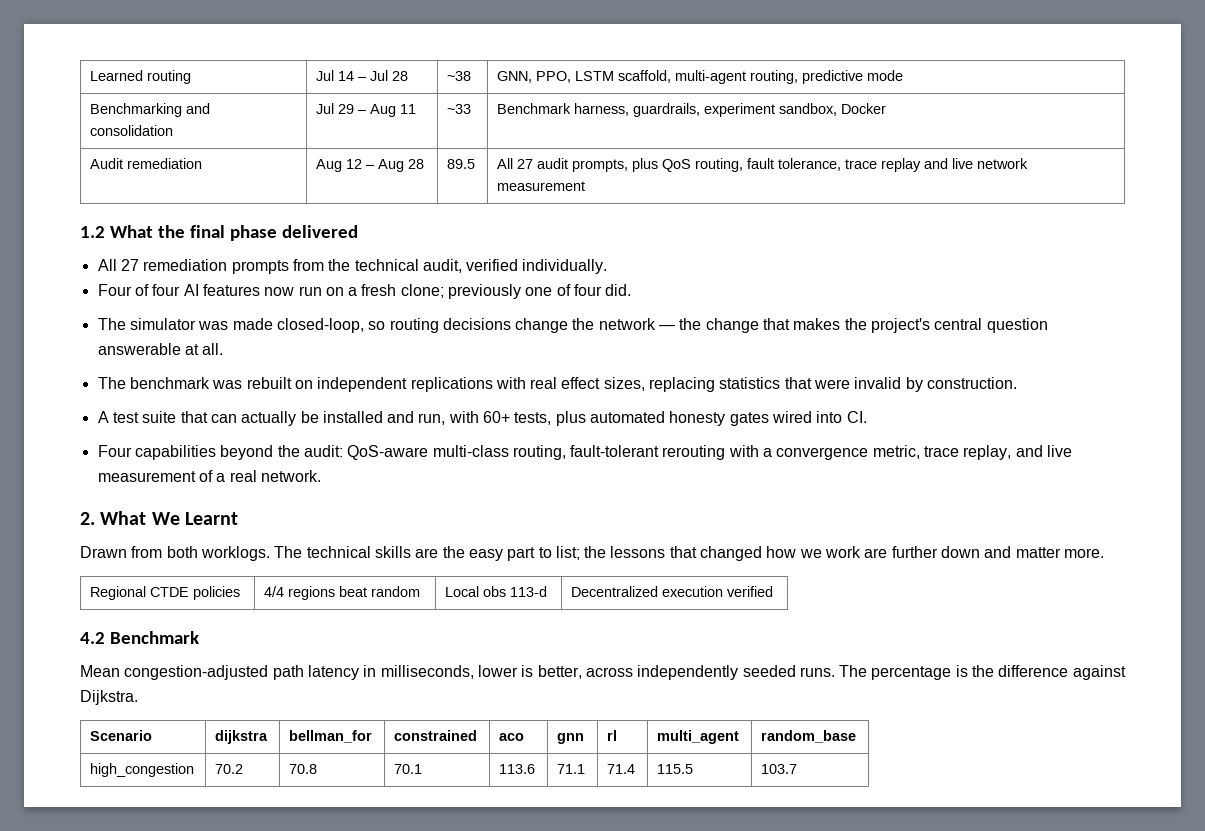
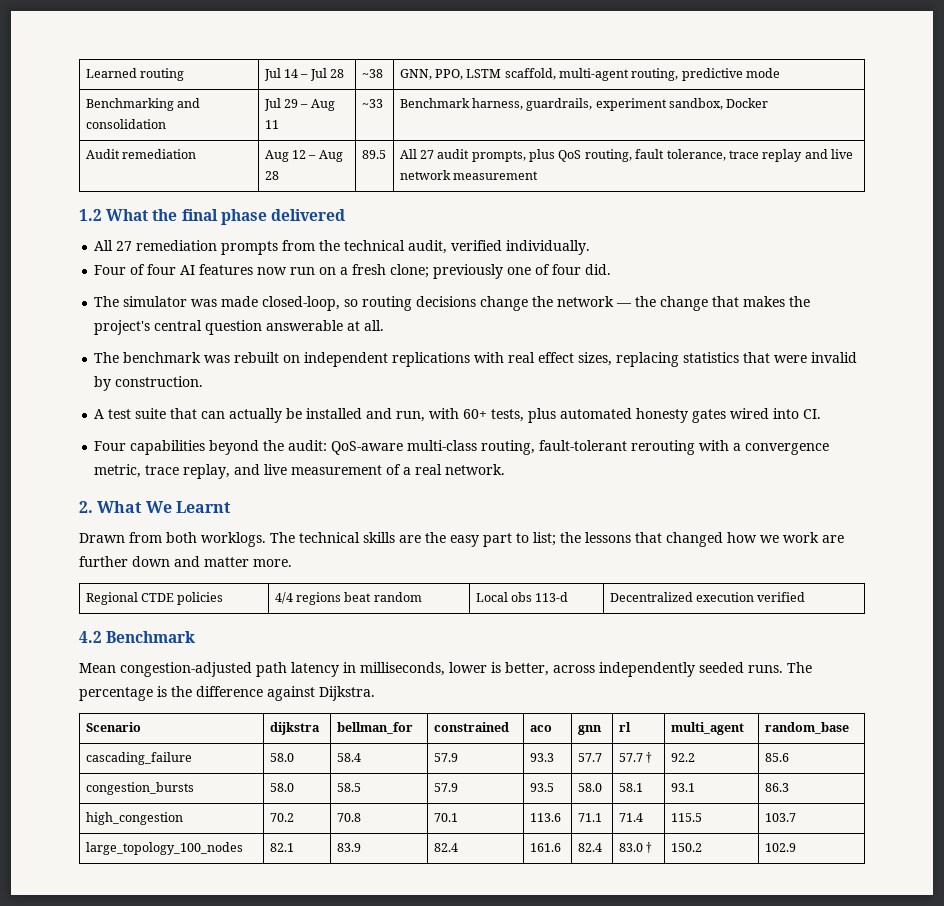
(857, 736) none -> [85,752,192,765] [269,753,294,762] [336,753,361,762] [433,753,458,762] [529,753,554,762] [577,753,602,762] [618,752,652,763] [670,753,695,762] [764,753,789,762] [85,782,194,795] [269,783,294,792] [336,783,361,792] [433,783,458,792] [529,783,554,792] [577,783,602,792] [618,783,643,792] [670,783,695,792] [764,783,789,792] // cascading_failure | 58.0 | 58.4 | 57.9 | 93.3 | 57.7 | 57.7 † | 92.2 | 85.6 // congestion_bursts | 58.0 | 58.5 | 57.9 | 93.5 | 58.0 | 58.1 | 93.1 | 86.3
(798, 769) none -> [85,842,243,855] [269,843,294,852] [336,843,361,852] [433,843,458,852] [529,843,561,852] [577,843,602,852] [618,842,652,853] [670,843,702,852] [764,843,796,852] // large_topology_100_nodes | 82.1 | 83.9 | 82.4 | 161.6 | 82.4 | 83.0 † | 150.2 | 102.9

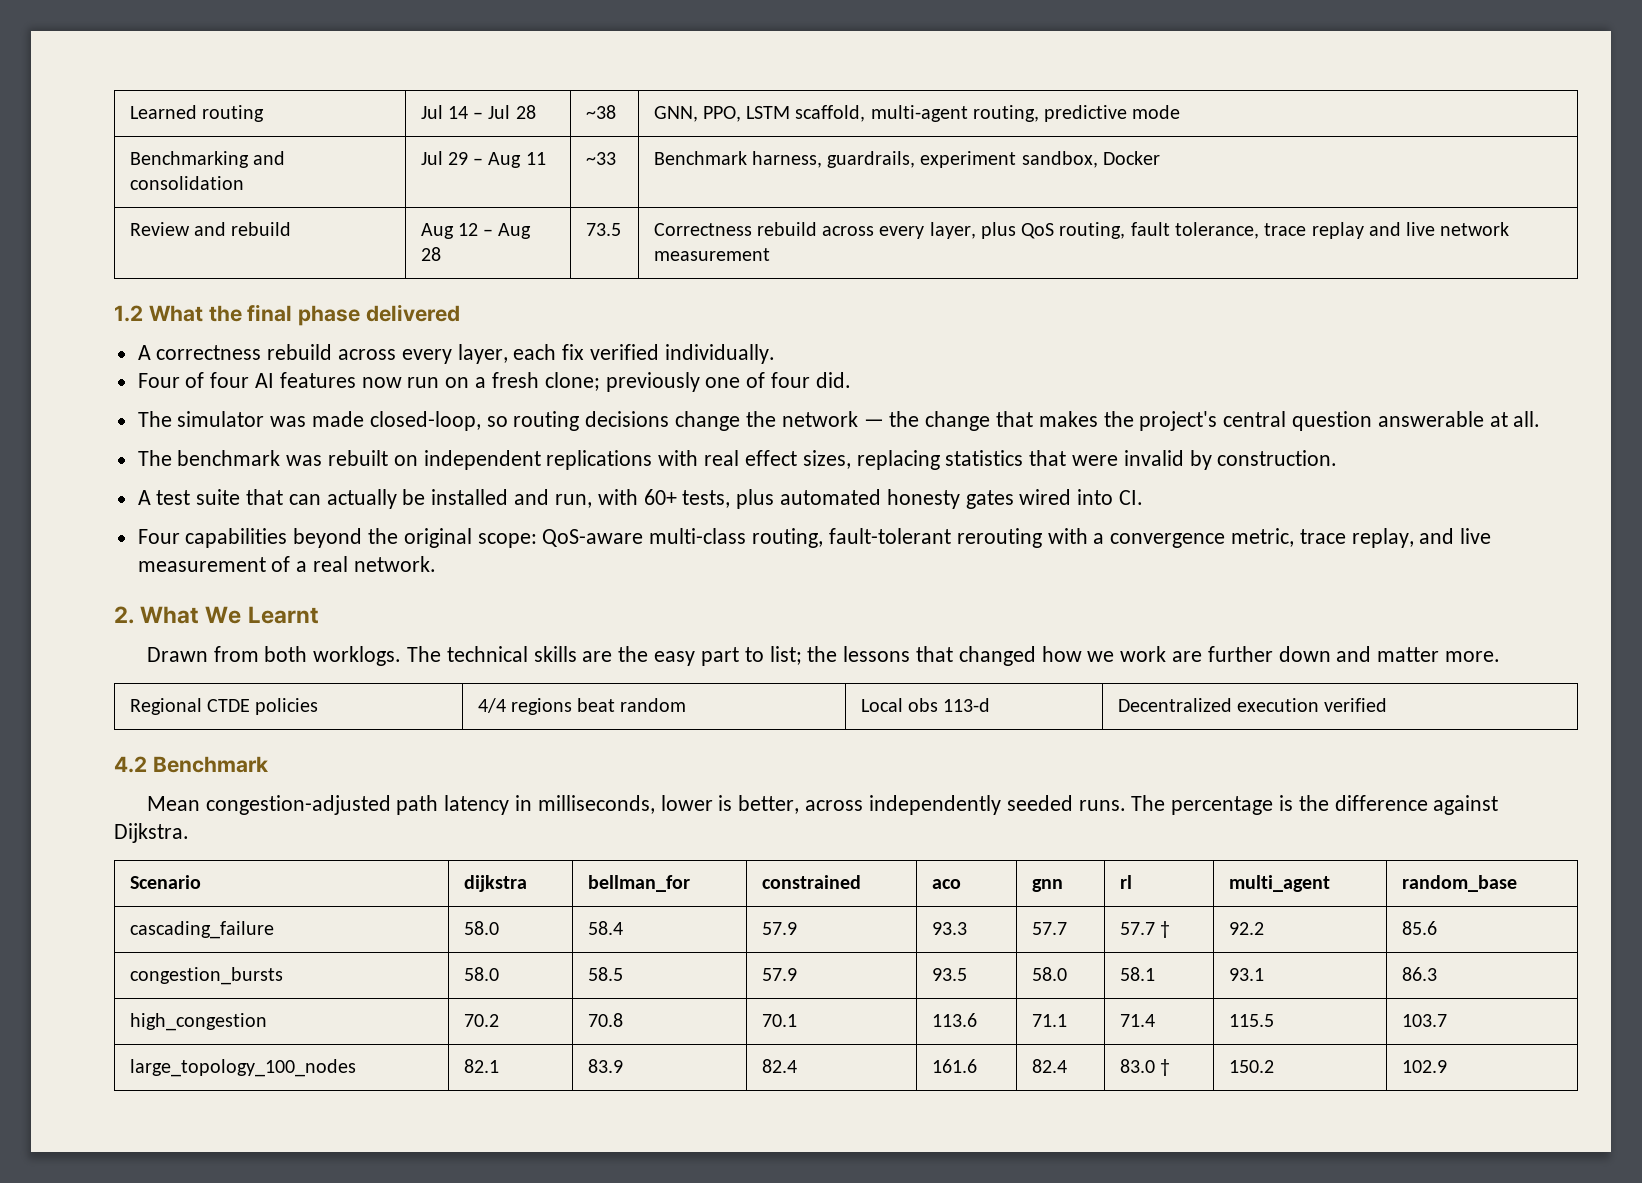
[85,149,196,159] Audit remediation -> [129,222,292,236] Review and rebuild
[361,150,386,159] [399,149,526,162] 89.5 | All 27 audit prompts, -> [585,223,621,236] [653,222,976,239] 73.5 | Correctness rebuild across every layer,
[94,240,448,255] All 27 remediation prompts from the technical audit, -> [137,344,585,364] A correctness rebuild across every layer, each fix
[288,440,328,451] audit: -> [403,528,537,548] original scope:

